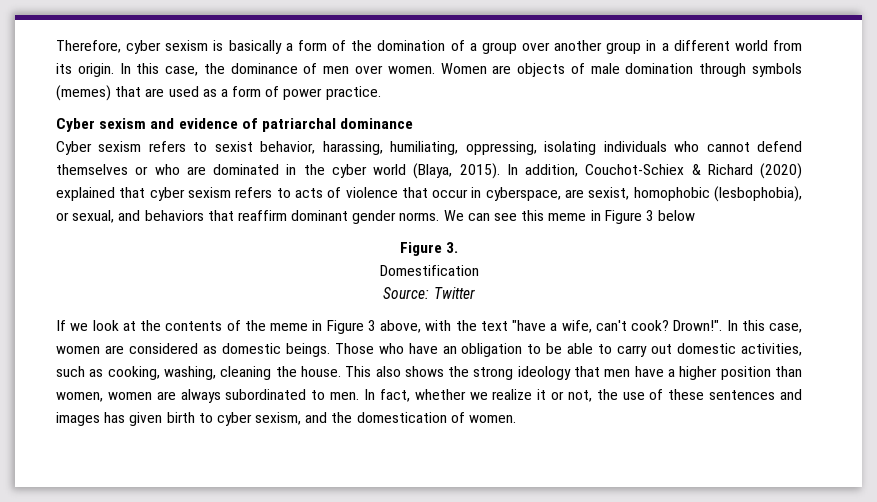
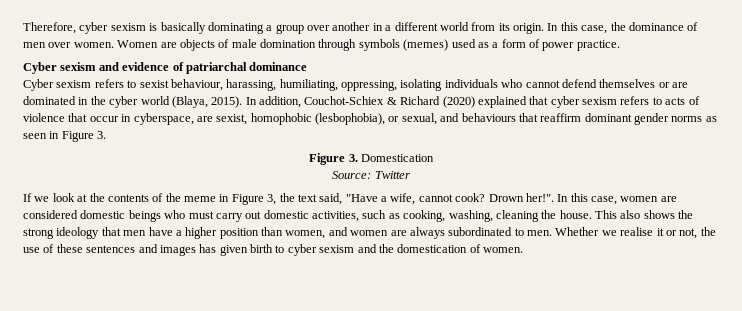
[285,40,465,51] a form of the domination of -> [207,22,264,34] dominating
[606,42,642,54] group -> (371, 26) none
[115,86,165,97] that are -> (449, 45) none
[260,141,316,154] behavior, -> [170,79,223,91] behaviour,
[154,164,180,175] who -> (670, 85) none
[144,210,204,221] behaviors -> [461,113,516,122] behaviours
[399,210,696,224] [399,242,459,256] [379,265,479,276] norms. We can see this meme in Figure 3 below // Figure 3. // Domestification -> [671,116,717,122] [23,131,107,142] [309,153,434,165] norms as seen in Figure 3. // Figure 3. Domestication
[367,320,723,333] 3 above, with the text "have a wife, can't cook? Drown!". -> [267,193,554,205] 3, the text said, "Have a wife, cannot cook? Drown her!".
[202,343,613,357] as domestic beings. Those who have an obligation to be able to -> [80,210,214,222] domestic beings who must
(103, 397) none -> [328,227,348,236] and
[363,389,533,402] In fact, whether we realize -> [555,227,654,236] Whether we realise
[255,412,302,425] sexism, -> [319,245,355,253] sexism

